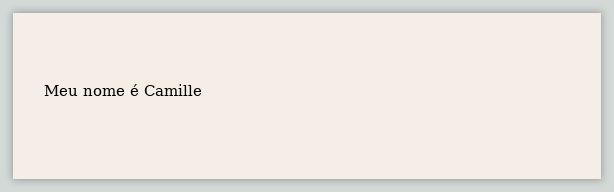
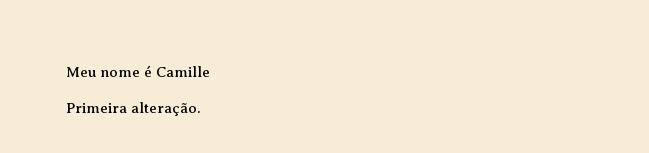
(202, 90) none -> [66,102,202,116] // Primeira alteração.

